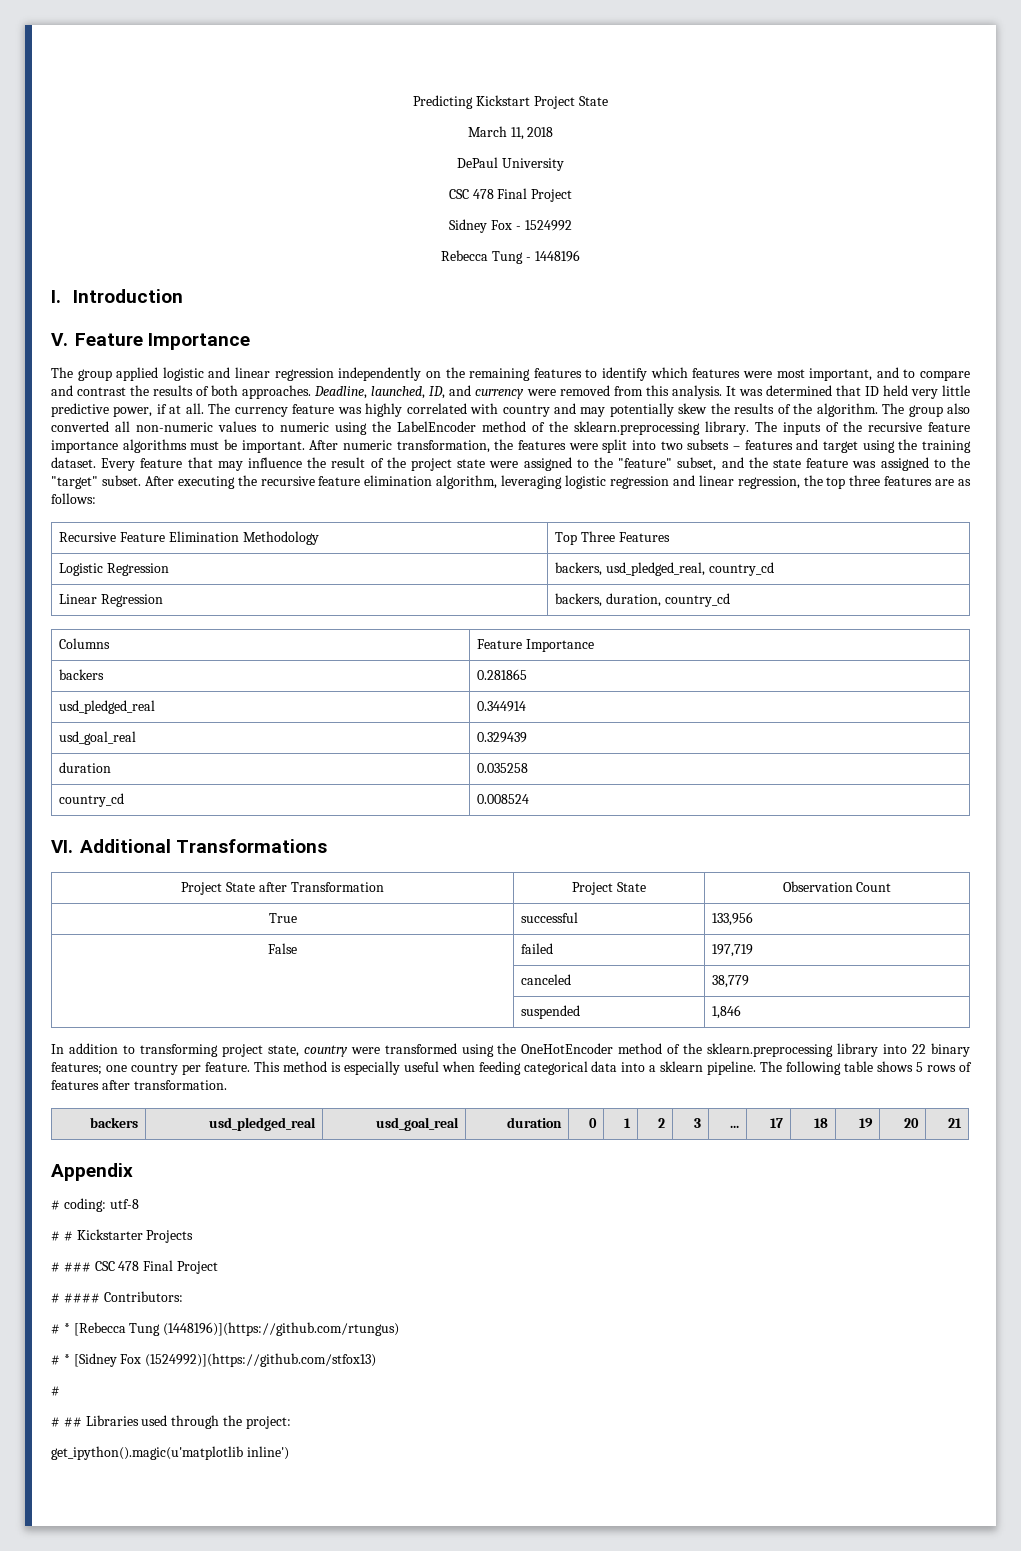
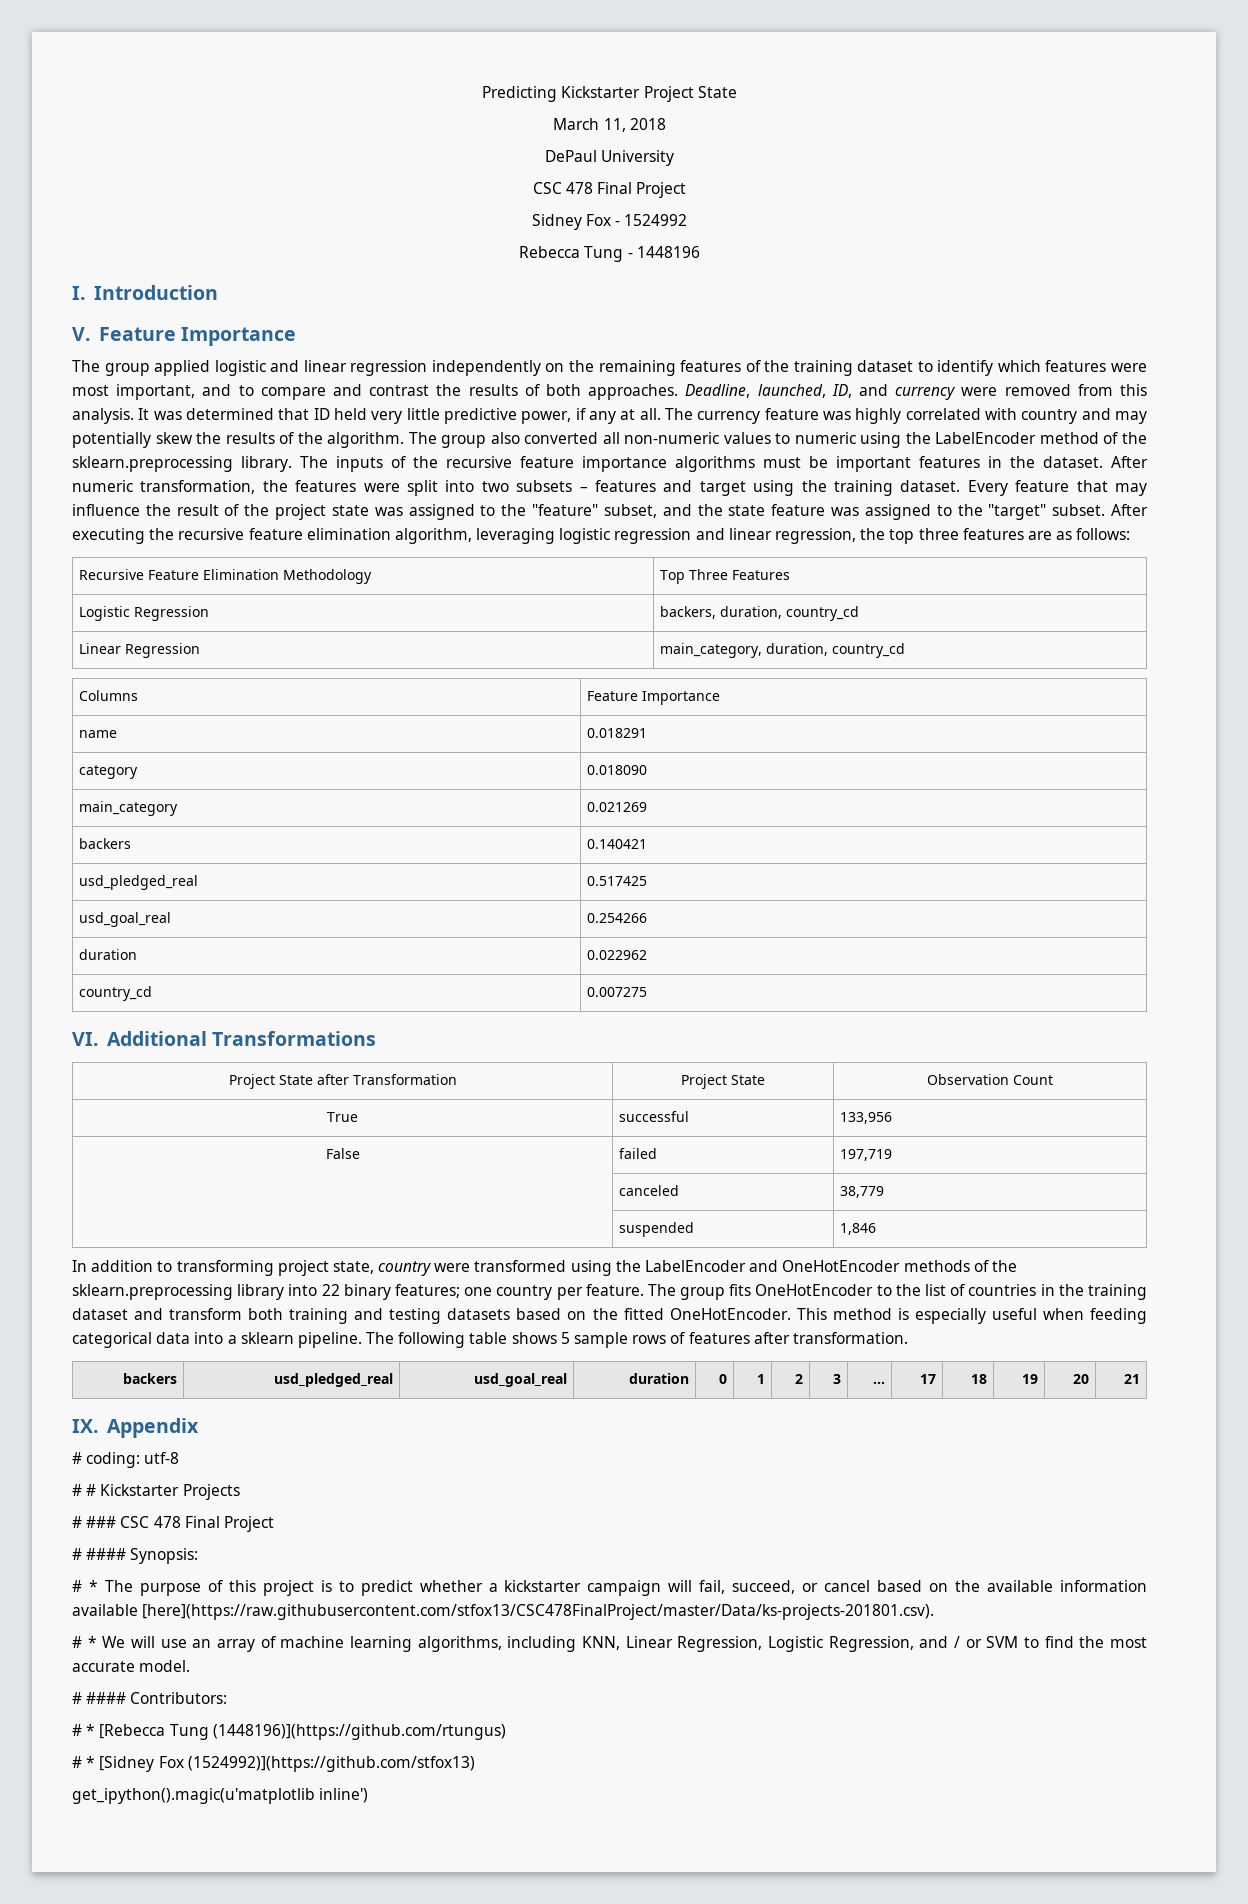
[476,95,531,106] Kickstart -> [561,86,641,98] Kickstarter
(582, 373) none -> [745,360,914,376] of the training dataset
(167, 409) none -> [588,411,616,424] any
[241,440,305,453] important. -> [836,456,1103,472] important features in the dataset.
[489,461,519,468] were -> [374,507,403,516] was
[606,562,706,576] usd_pledged_real, -> [720,606,783,619] duration,
[555,593,603,607] backers, -> [660,643,763,658] main_category,
[59,669,105,680] [477,669,528,680] [59,700,156,714] [477,701,527,712] [59,731,137,745] [477,732,528,743] [59,762,112,773] [477,763,529,773] // backers | 0.281865 // usd_pledged_real | 0.344914 // usd_goal_real | 0.329439 // duration | 0.035258 -> [79,730,118,738] [587,728,648,738] [79,765,139,779] [587,765,648,775] [79,801,179,816] [587,802,648,812] [79,838,132,849] [587,839,648,849] [79,875,199,890] [587,876,648,886] [79,912,172,927] [587,913,648,923] [79,949,138,960] [587,950,648,960] // name | 0.018291 // category | 0.018090 // main_category | 0.021269 // backers | 0.140421 // usd_pledged_real | 0.517425 // usd_goal_real | 0.254266 // duration | 0.022962
[477,794,530,804] 0.008524 -> [587,987,648,997] 0.007275
[521,1043,663,1054] OneHotEncoder method -> [645,1260,970,1272] LabelEncoder and OneHotEncoder methods
(250, 1067) none -> [647,1284,1147,1300] [72,1308,791,1324] The group fits OneHotEncoder to the list of countries in the training dataset and transform both training and testing datasets based on the fitted OneHotEncoder.
(924, 1067) none -> [574,1332,629,1348] sample
(962, 1123) none -> [72,1419,99,1433] IX.
(218, 1267) none -> [72,1548,199,1564] [72,1580,1147,1596] [72,1604,935,1620] [72,1636,1147,1652] [72,1660,191,1672] // # #### Synopsis: // # * The purpose of this project is to predict whether a kickstarter campaign will fail, succeed, or cancel based on the available information available [here](https://raw.githubusercontent.com/stfox13/CSC478FinalProject/master/Data/ks-projects-201801.csv). // # * We will use an array of machine learning algorithms, including KNN, Linear Regression, Logistic Regression, and / or SVM to find the most accurate model.
[51,1386,60,1396] [51,1415,291,1429] // # // # ## Libraries used through the project: -> (475, 1764) none

